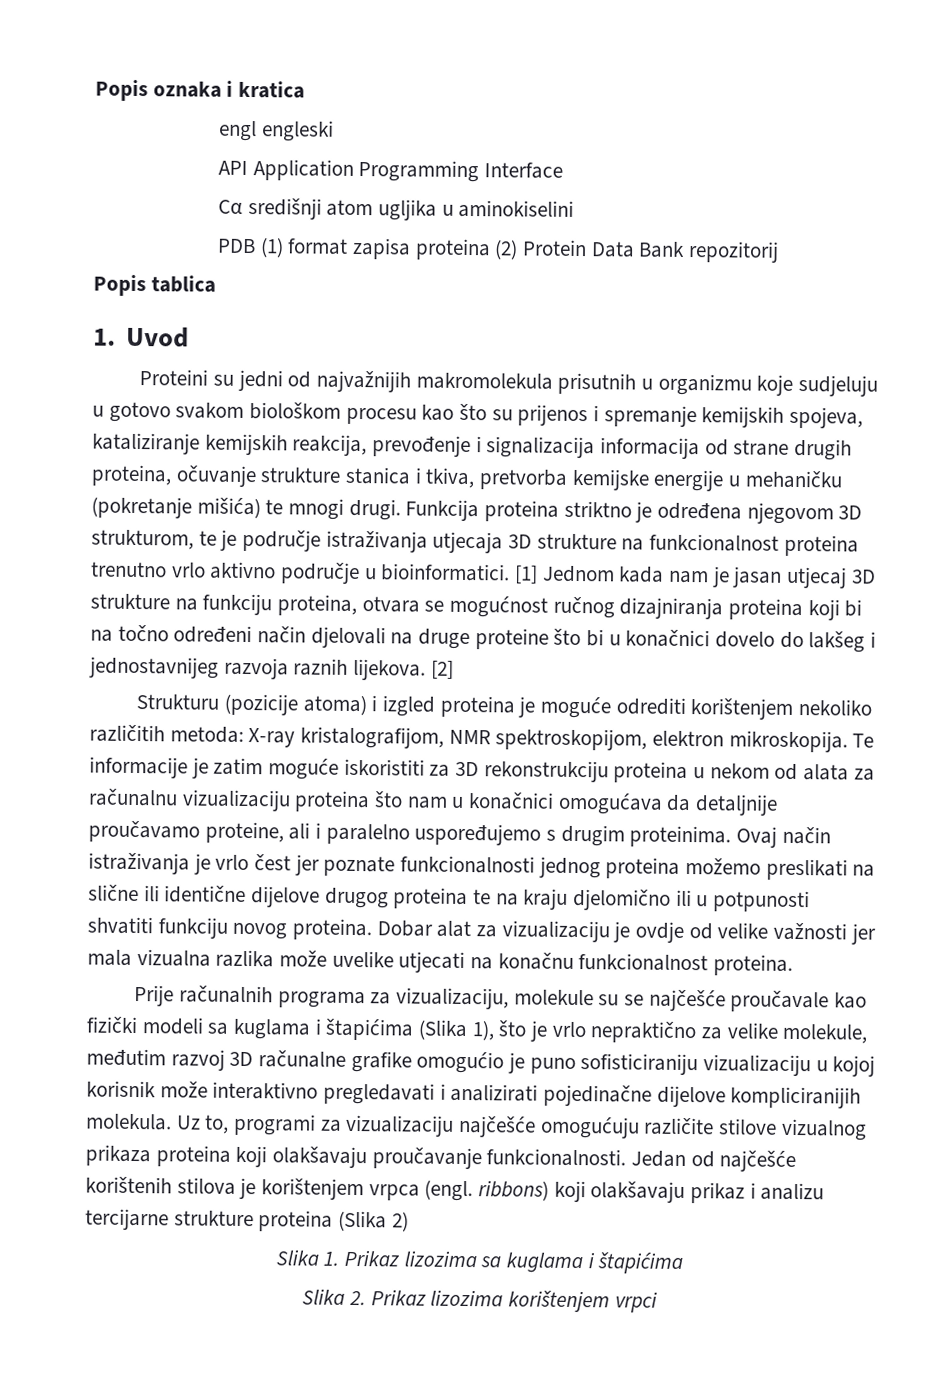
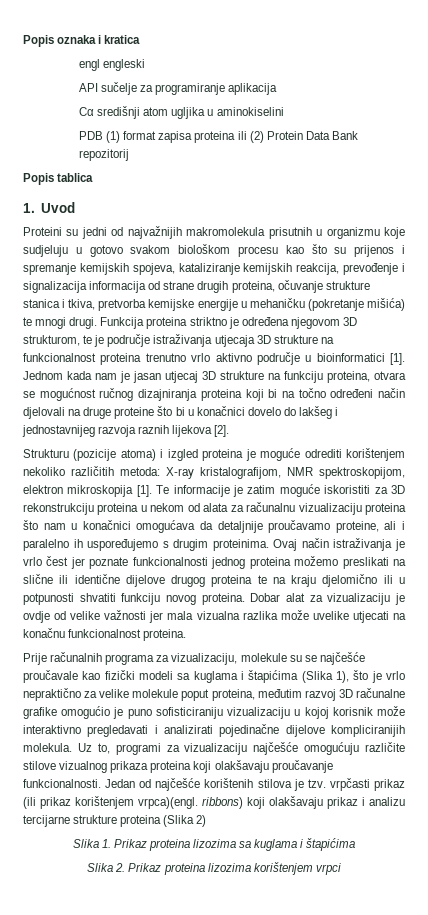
[252,159,563,183] Application Programming Interface -> [101,82,278,95] sučelje za programiranje aplikacija
(491, 249) none -> [237,131,247,140] ili
[381,563,539,584] bioinformatici. [1] -> [316,353,405,365] bioinformatici [1].
[353,658,454,681] lijekova. [2] -> [172,425,230,437] lijekova [2].
[728,730,848,753] mikroskopija. -> [67,485,152,497] mikroskopija [1].
(410, 834) none -> [73,539,83,548] ih
[782,1023,868,1044] molekule, -> [132,689,255,701] molekule poput proteina,
[261,1178,474,1202] korištenjem vrpca (engl. -> [307,778,405,791] [23,796,198,809] tzv. vrpčasti prikaz (ili prikaz korištenjem vrpca)(engl.
(400, 1258) none -> [148,839,190,851] proteina
(427, 1297) none -> [163,863,205,875] proteina

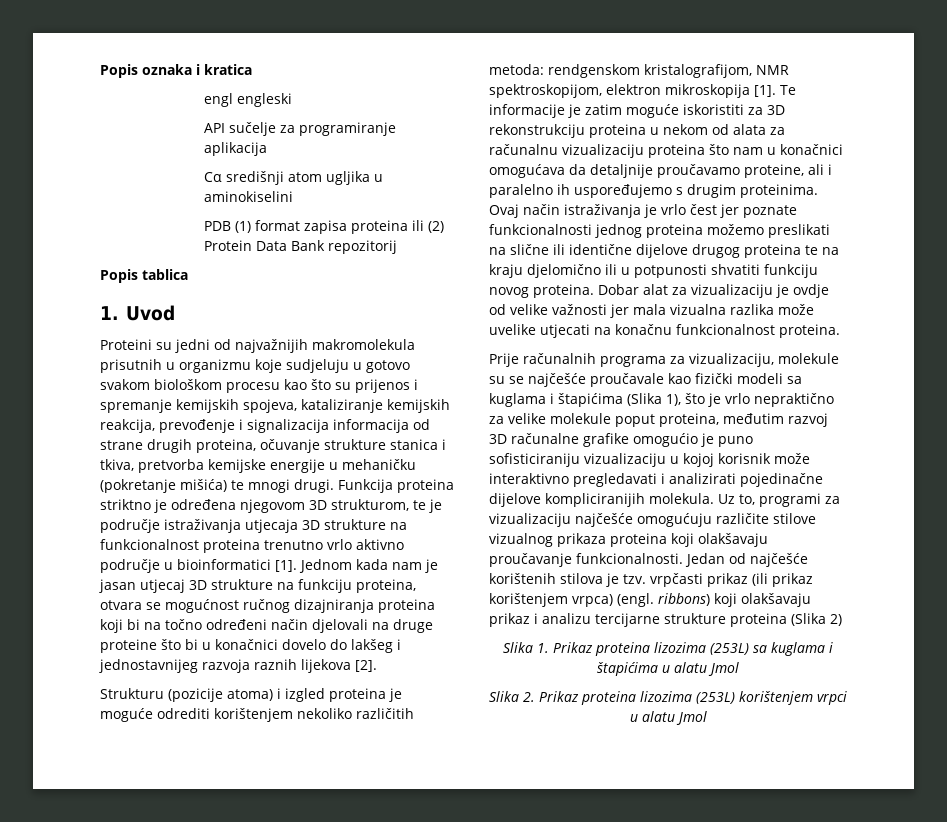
[166,467,194,479] X-ray -> [548,64,640,78] rendgenskom
[138,797,198,809] vrpca)(engl. -> [572,593,654,607] vrpca) (engl.
[239,838,356,851] sa kuglama i štapićima -> [710,642,833,656] [597,662,739,676] (253L) sa kuglama i štapićima u alatu Jmol
(251, 867) none -> [696,692,735,704] (253L)
(341, 869) none -> [629,711,707,725] u alatu Jmol

